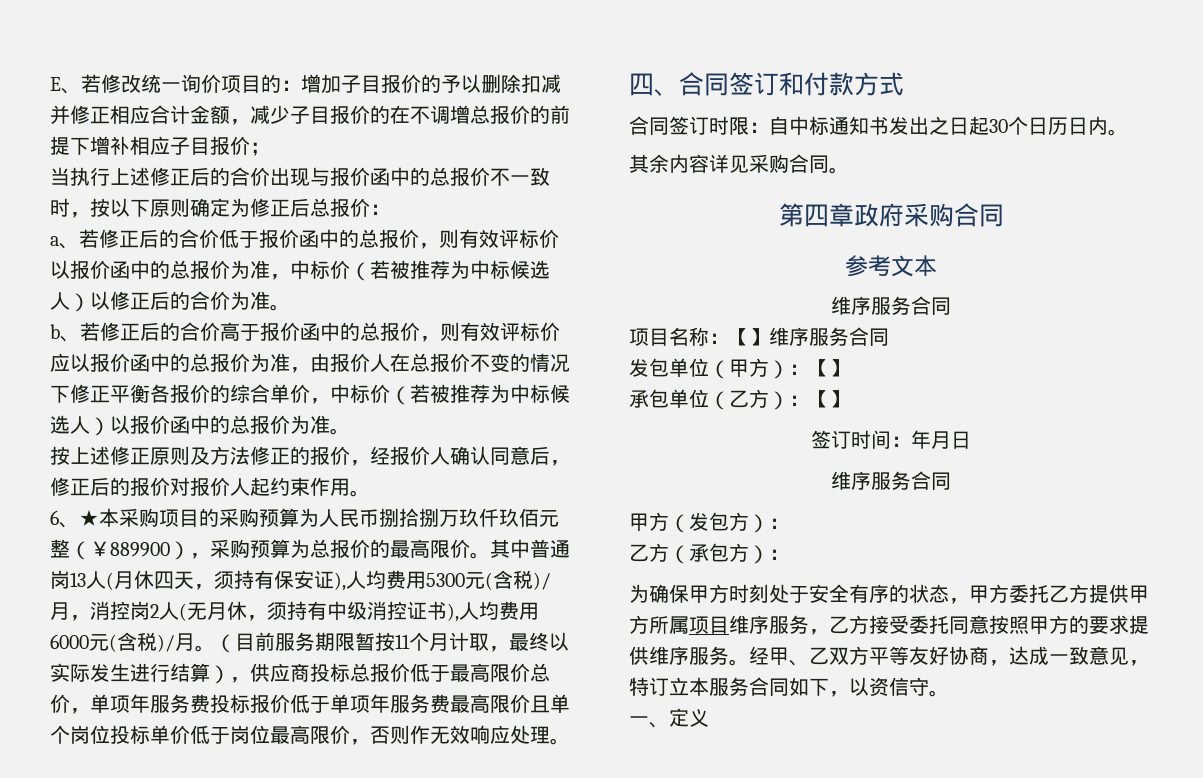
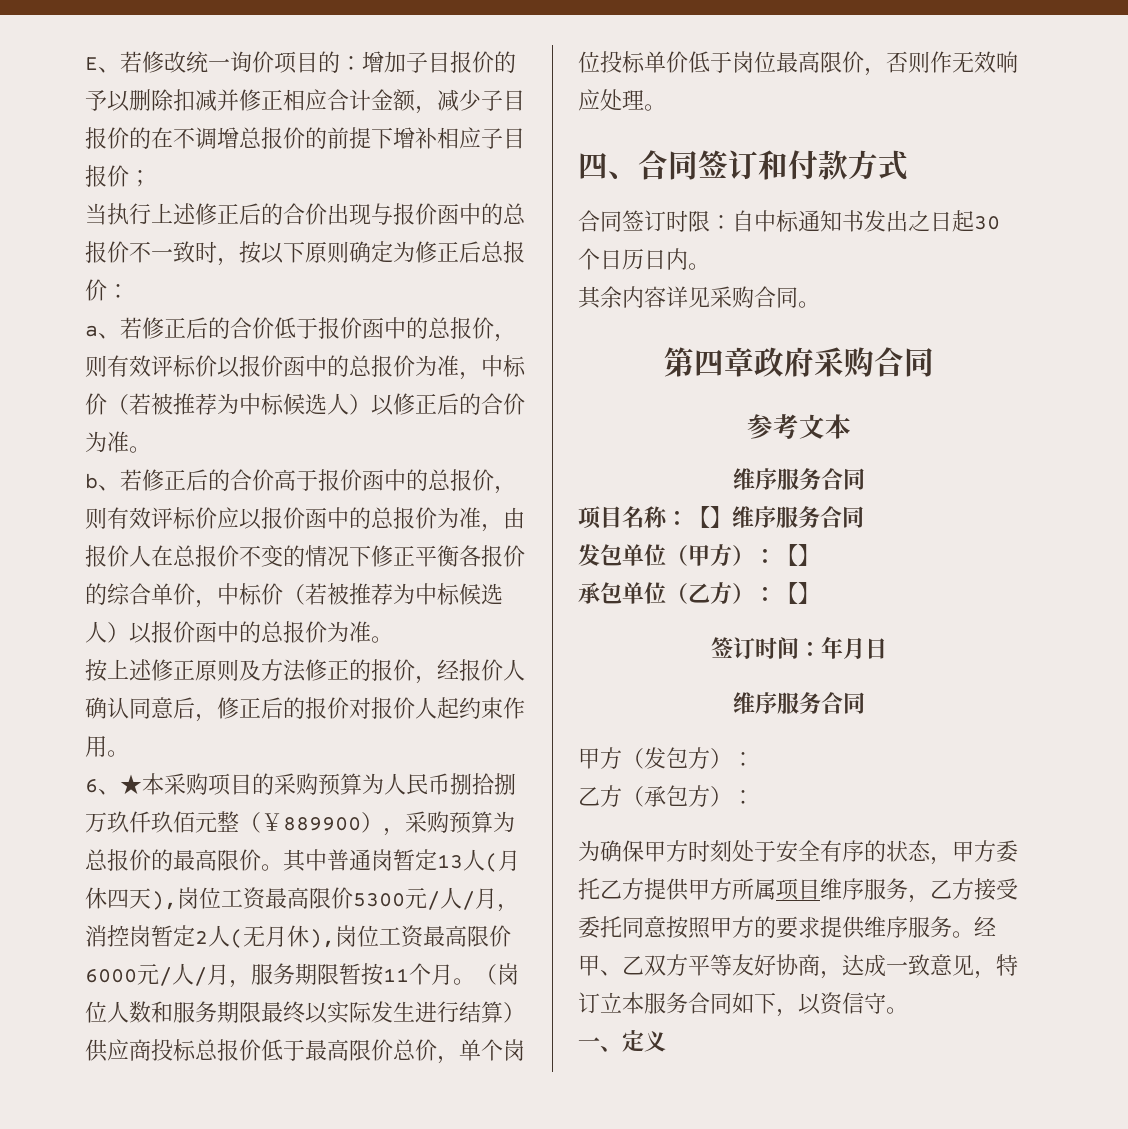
(70, 579) none -> [393,849,437,871] 暂定
[194,570,551,591] ，须持有保安证),人均费用5300元(含税)/ -> [151,887,475,910] ),岗位工资最高限价5300元/人/
(150, 610) none -> [151,925,195,947] 暂定
[247,601,539,622] [50,632,275,653] ，须持有中级消控证书),人均费用6000元(含税)/月。（目前 -> [309,925,511,948] [85,963,251,988] ),岗位工资最高限价6000元/人/月，
[449,632,509,652] 计取， -> [453,963,519,985] [85,1001,261,1023] 。（岗位人数和服务期限
[230,677,250,683] ， -> (525, 1012) none
[110,694,570,713] 项年服务费投标报价低于单项年服务费最高限价且单 -> (481, 1050) none

